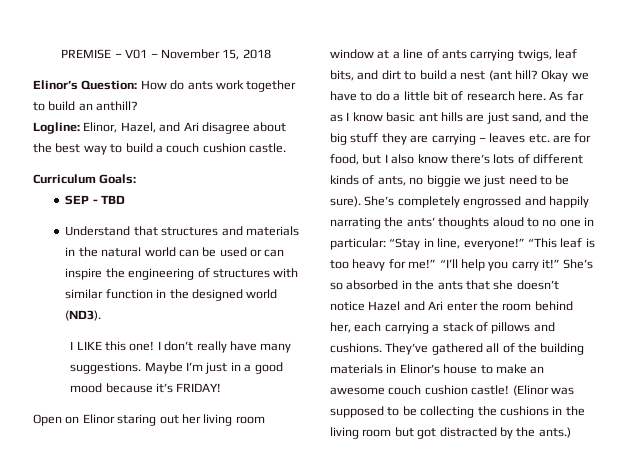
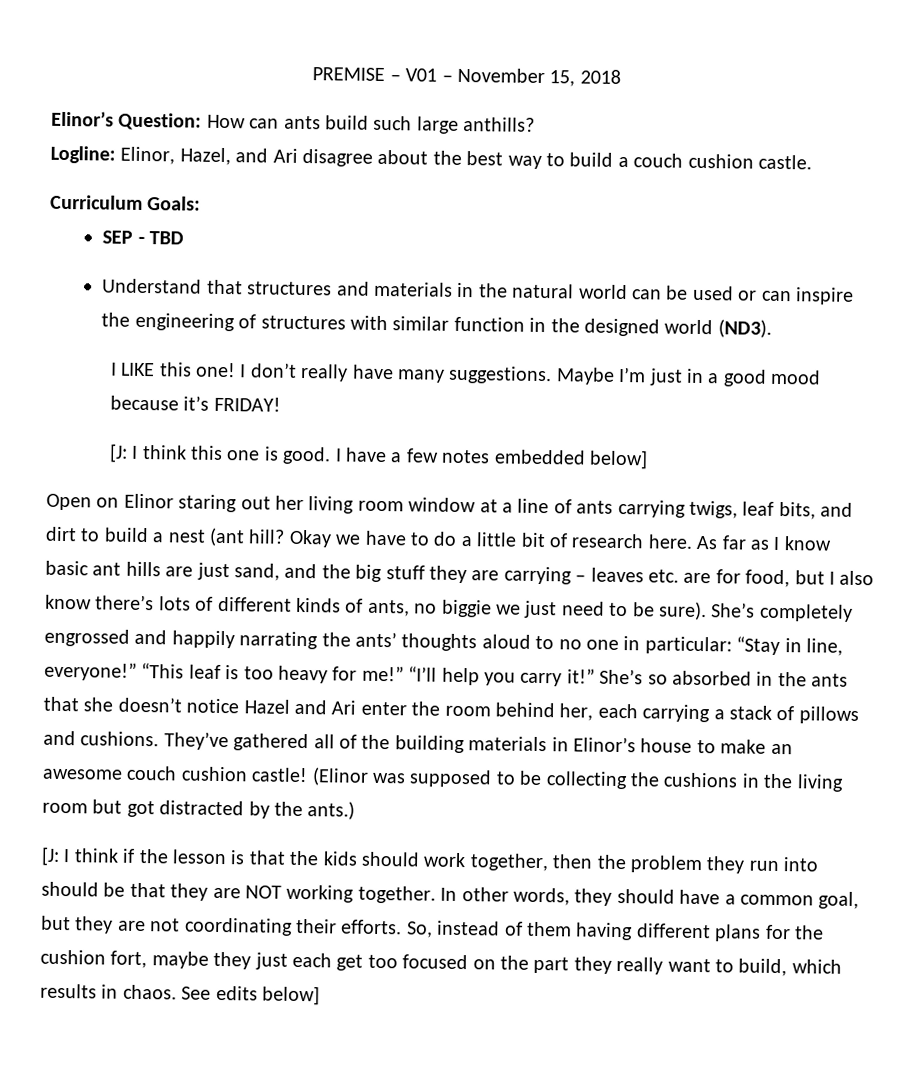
[170,80,297,92] [33,101,139,111] do ants work together to build an anthill? -> [249,115,536,134] can ants build such large anthills?
(222, 387) none -> [108,443,648,470] // [J: I think this one is good. I have a few notes embedded below]
(571, 432) none -> [41,846,820,874] [41,881,860,910] [41,915,824,942] [40,949,842,977] [40,983,320,1006] // [J: I think if the lesson is that the kids should work together, then the problem they run into should be that they are NOT working together. In other words, they should have a common goal, but they are not coordinating their efforts. So, instead of them having different plans for the cushion fort, maybe they just each get too focused on the part they really want to build, which results in chaos. See edits below]

